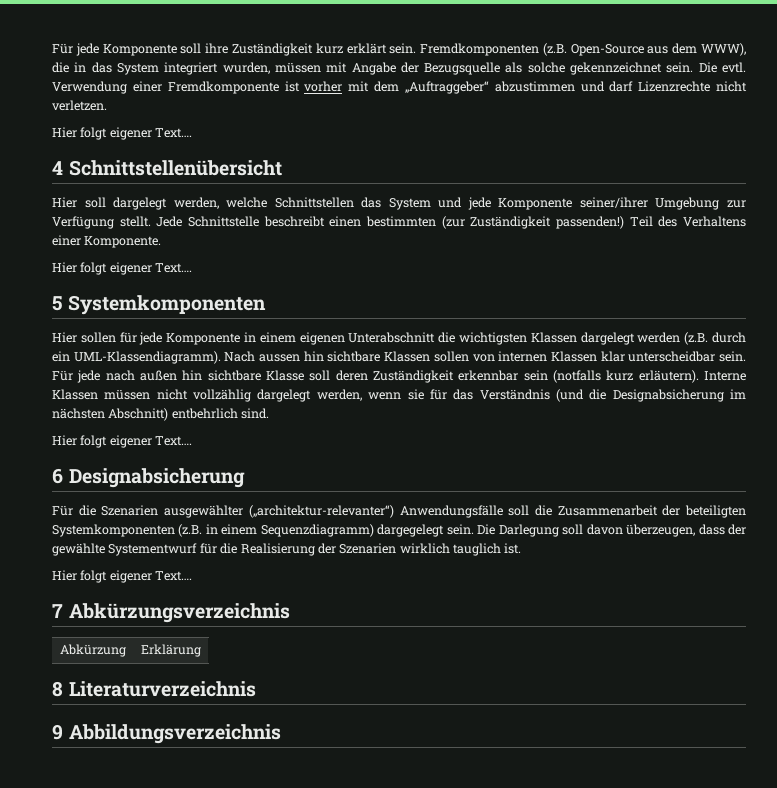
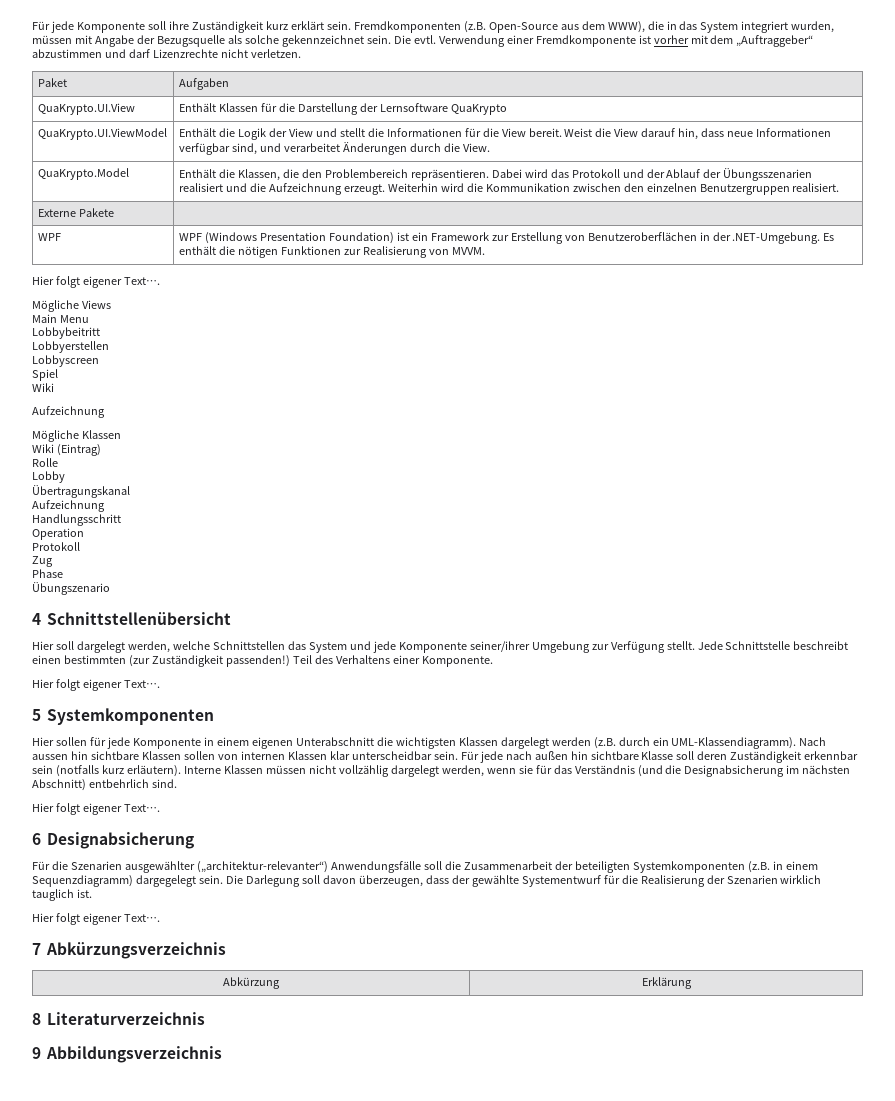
[52,127,193,140] // Hier folgt eigener Text…. -> [37,78,67,87] [178,78,229,90] [37,103,135,115] [178,103,507,115] [37,128,167,140] [178,128,832,140] [178,142,490,155] [37,168,129,180] [178,168,813,181] [178,183,840,195] [37,208,114,217] [37,233,61,241] [178,232,835,244] [178,246,485,258] [32,276,160,288] [32,300,111,312] [32,314,89,323] [32,327,100,339] [32,341,109,353] [32,355,99,367] [32,369,58,381] [32,383,54,392] [32,406,105,418] [32,430,121,442] [32,444,101,456] [32,458,58,467] [32,471,65,483] [32,485,130,498] [32,500,105,512] [32,514,121,526] [32,528,84,540] [32,542,80,551] [32,556,53,567] [32,569,63,578] [32,582,110,595] // Paket | Aufgaben // QuaKrypto.UI.View | Enthält Klassen für die Darstellung der Lernsoftware QuaKrypto // QuaKrypto.UI.ViewModel | Enthält die Logik der View und stellt die Informationen für die View bereit. Weist die View darauf hin, dass neue Informationen verfügbar sind, und verarbeitet Änderungen durch die View. // QuaKrypto.Model | Enthält die Klassen, die den Problembereich repräsentieren. Dabei wird das Protokoll und der Ablauf der Übungsszenarien realisiert und die Aufzeichnung erzeugt. Weiterhin wird die Kommunikation zwischen den einzelnen Benutzergruppen realisiert. // Externe Pakete | // WPF | WPF (Windows Presentation Foundation) ist ein Framework zur Erstellung von Benutzeroberflächen in der .NET-Umgebung. Es enthält die nötigen Funktionen zur Realisierung von MVVM. // Hier folgt eigener Text…. // Mögliche Views // Main Menu // Lobbybeitritt // Lobbyerstellen // Lobbyscreen // Spiel // Wiki // Aufzeichnung // Mögliche Klassen // Wiki (Eintrag) // Rolle // Lobby // Übertragungskanal // Aufzeichnung // Handlungsschritt // Operation // Protokoll // Zug // Phase // Übungszenario

